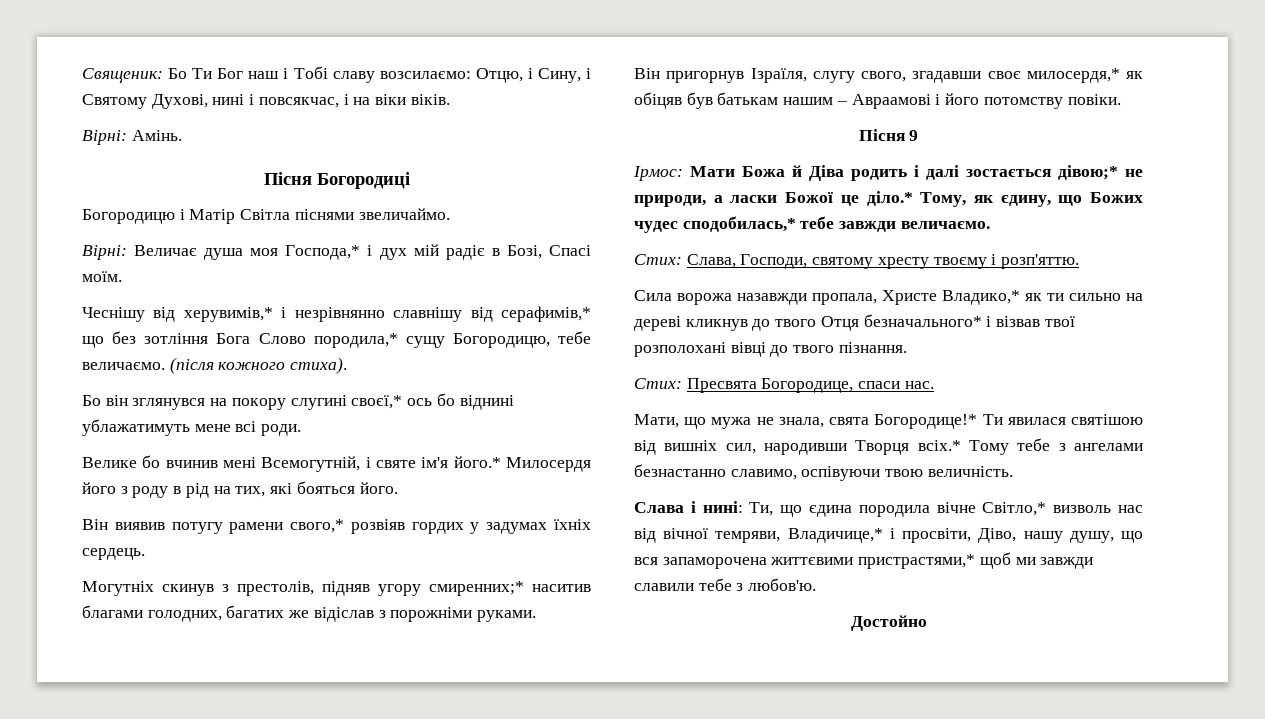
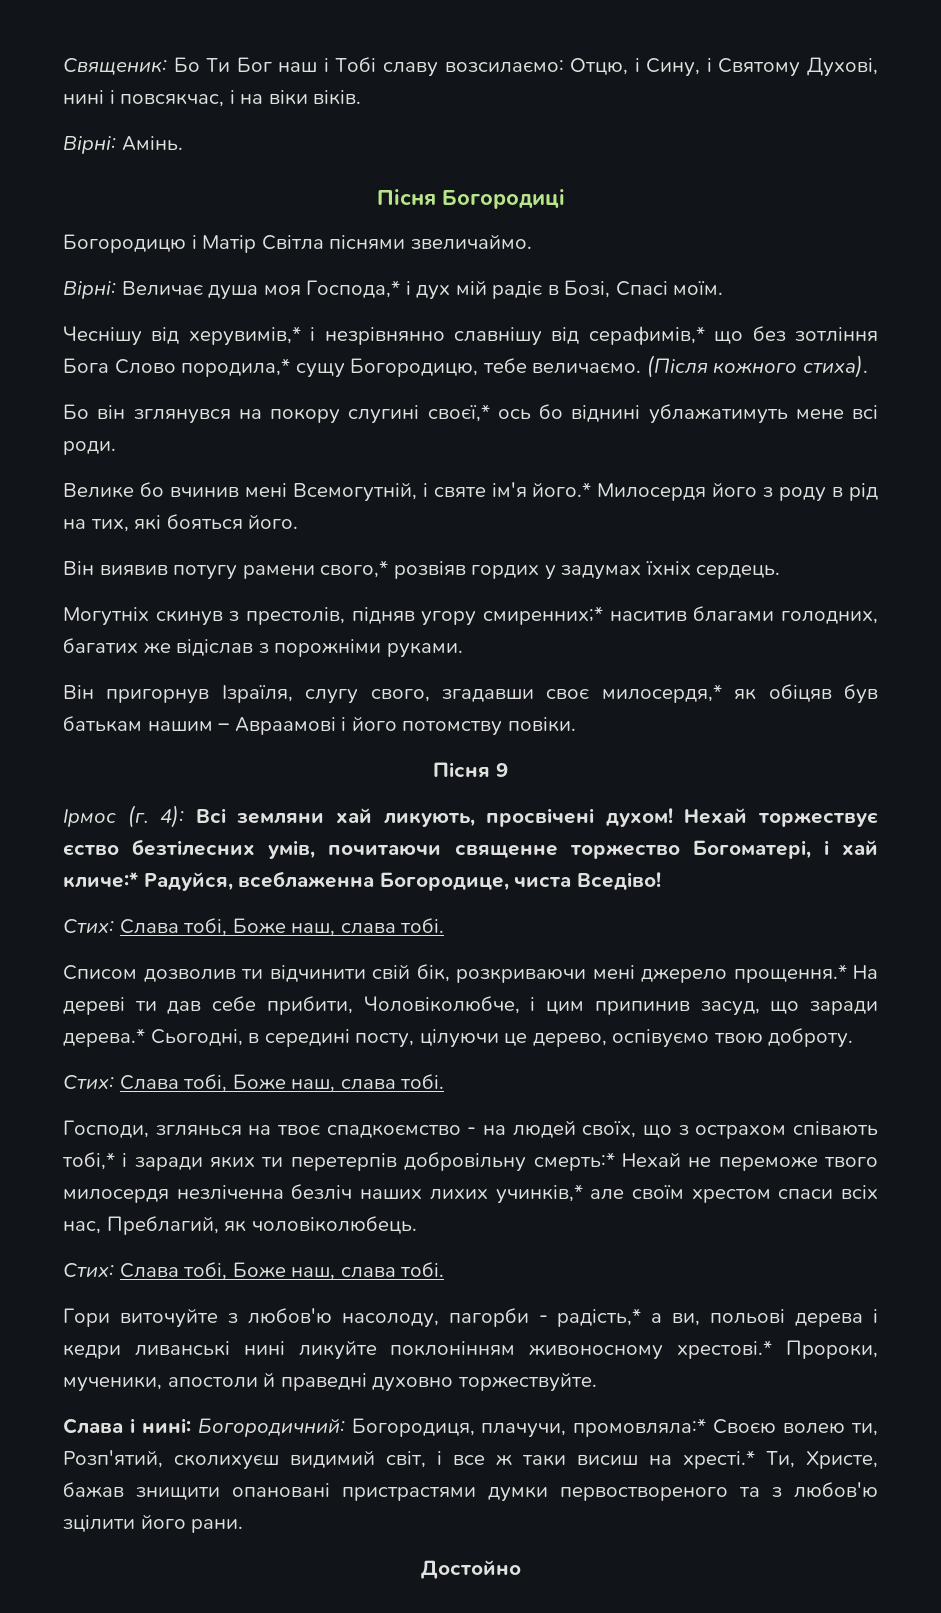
[169,357,214,374] (після -> [646,355,708,378] (Після
[633,165,1143,181] [634,191,1143,207] [634,216,990,233] [634,254,1080,269] [634,290,1143,305] [634,314,1075,331] [634,342,907,357] [634,378,934,393] [634,414,1143,429] [634,438,1143,455] [634,464,1013,481] [634,501,1143,517] [634,528,1143,543] [634,552,1094,569] [634,578,817,591] Ірмос: Мати Божа й Діва родить і далі зостається дівою;* не природи, а ласки Божої це діло.* Тому, як єдину, що Божих чудес сподобилась,* тебе завжди величаємо. // Стих: Слава, Господи, святому хресту твоєму і розп'яттю. // Сила ворожа назавжди пропала, Христе Владико,* як ти сильно на дереві кликнув до твого Отця безначального* і візвав твої розполохані вівці до твого пізнання. // Стих: Пресвята Богородице, спаси нас. // Мати, що мужа не знала, свята Богородице!* Ти явилася святішою від вишніх сил, народивши Творця всіх.* Тому тебе з ангелами безнастанно славимо, оспівуючи твою величність. // Слава і нині: Ти, що єдина породила вічне Світло,* визволь нас від вічної темряви, Владичице,* і просвіти, Діво, нашу душу, що вся запаморочена життєвими пристрастями,* щоб ми завжди славили тебе з любов'ю. -> [63,805,879,828] [63,839,878,859] [63,871,661,891] [63,918,445,936] [63,964,878,983] [63,996,879,1016] [63,1028,854,1048] [63,1074,445,1092] [63,1120,878,1139] [62,1152,879,1172] [63,1184,879,1204] [63,1216,417,1235] [63,1262,445,1280] [63,1308,878,1328] [63,1340,878,1360] [63,1372,597,1392] [63,1418,879,1438] [63,1450,878,1470] [63,1482,878,1502] [63,1514,244,1533] Ірмос (г. 4): Всі земляни хай ликують, просвічені духом! Нехай торжествує єство безтілесних умів, почитаючи священне торжество Богоматері, і хай кличе:* Радуйся, всеблаженна Богородице, чиста Вседіво! // Стих: Слава тобі, Боже наш, слава тобі. // Списом дозволив ти відчинити свій бік, розкриваючи мені джерело прощення.* На дереві ти дав себе прибити, Чоловіколюбче, і цим припинив засуд, що заради дерева.* Сьогодні, в середині посту, цілуючи це дерево, оспівуємо твою доброту. // Стих: Слава тобі, Боже наш, слава тобі. // Господи, зглянься на твоє спадкоємство - на людей своїх, що з острахом співають тобі,* і заради яких ти перетерпів добровільну смерть:* Нехай не переможе твого милосердя незліченна безліч наших лихих учинків,* але своїм хрестом спаси всіх нас, Преблагий, як чоловіколюбець. // Стих: Слава тобі, Боже наш, слава тобі. // Гори виточуйте з любов'ю насолоду, пагорби - радість,* а ви, польові дерева і кедри ливанські нині ликуйте поклонінням живоносному хрестові.* Пророки, мученики, апостоли й праведні духовно торжествуйте. // Слава і нині: Богородичний: Богородиця, плачучи, промовляла:* Своєю волею ти, Розп'ятий, сколихуєш видимий світ, і все ж таки висиш на хресті.* Ти, Христе, бажав знищити опановані пристрастями думки первоствореного та з любов'ю зцілити його рани.

